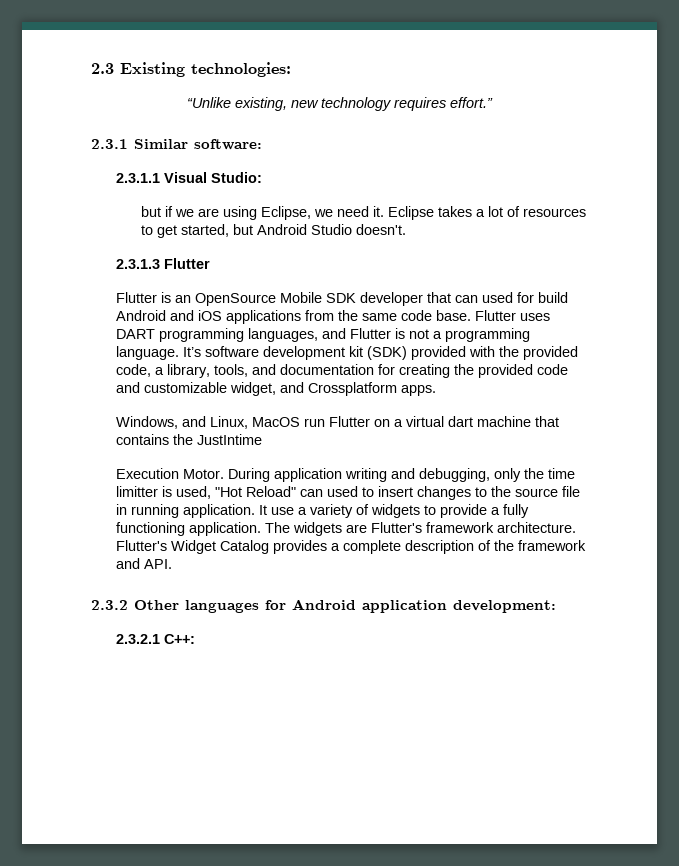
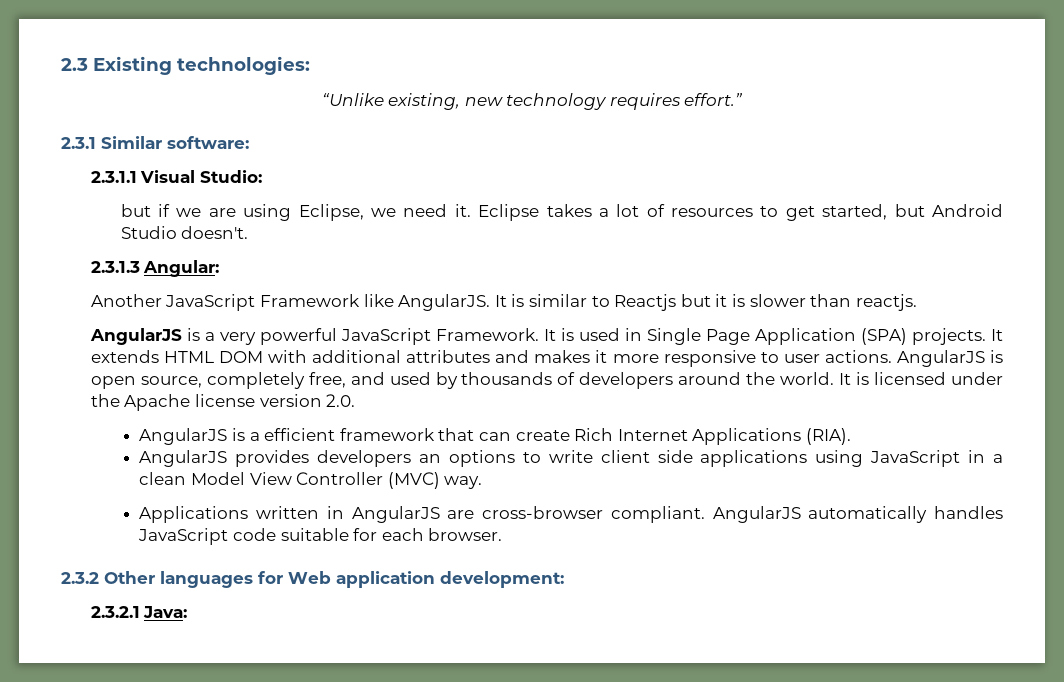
[163,258,210,269] [115,292,568,306] [115,310,550,324] [115,328,530,342] [115,346,578,360] [115,364,568,378] [115,382,436,396] [115,416,559,429] [115,434,262,445] [115,468,575,482] [115,486,580,500] [115,504,529,518] [115,522,576,536] [115,540,586,554] [115,558,172,569] Flutter // Flutter is an OpenSource Mobile SDK developer that can used for build Android and iOS applications from the same code base. Flutter uses DART programming languages, and Flutter is not a programming language. It’s software development kit (SDK) provided with the provided code, a library, tools, and documentation for creating the provided code and customizable widget, and Crossplatform apps. // Windows, and Linux, MacOS run Flutter on a virtual dart machine that contains the JustIntime // Execution Motor. During application writing and debugging, only the time limitter is used, "Hot Reload" can used to insert changes to the source file in running application. It use a variety of widgets to provide a fully functioning application. The widgets are Flutter's framework architecture. Flutter's Widget Catalog provides a complete description of the framework and API. -> [143,260,220,277] [90,294,917,311] [89,328,1004,345] [90,350,1004,367] [90,372,1004,389] [90,394,356,411] [139,428,851,445] [139,450,1003,467] [139,472,483,489] [139,506,1003,523] [138,528,503,545] Angular: // Another JavaScript Framework like AngularJS. It is similar to Reactjs but it is slower than reactjs. // AngularJS is a very powerful JavaScript Framework. It is used in Single Page Application (SPA) projects. It extends HTML DOM with additional attributes and makes it more responsive to user actions. AngularJS is open source, completely free, and used by thousands of developers around the world. It is licensed under the Apache license version 2.0. // AngularJS is a efficient framework that can create Rich Internet Applications (RIA). // AngularJS provides developers an options to write client side applications using JavaScript in a clean Model View Controller (MVC) way. // Applications written in AngularJS are cross-browser compliant. AngularJS automatically handles JavaScript code suitable for each browser.
[292,599,356,610] Android -> [288,571,331,584] Web
[163,634,195,644] C++: -> [143,606,188,618] Java:

